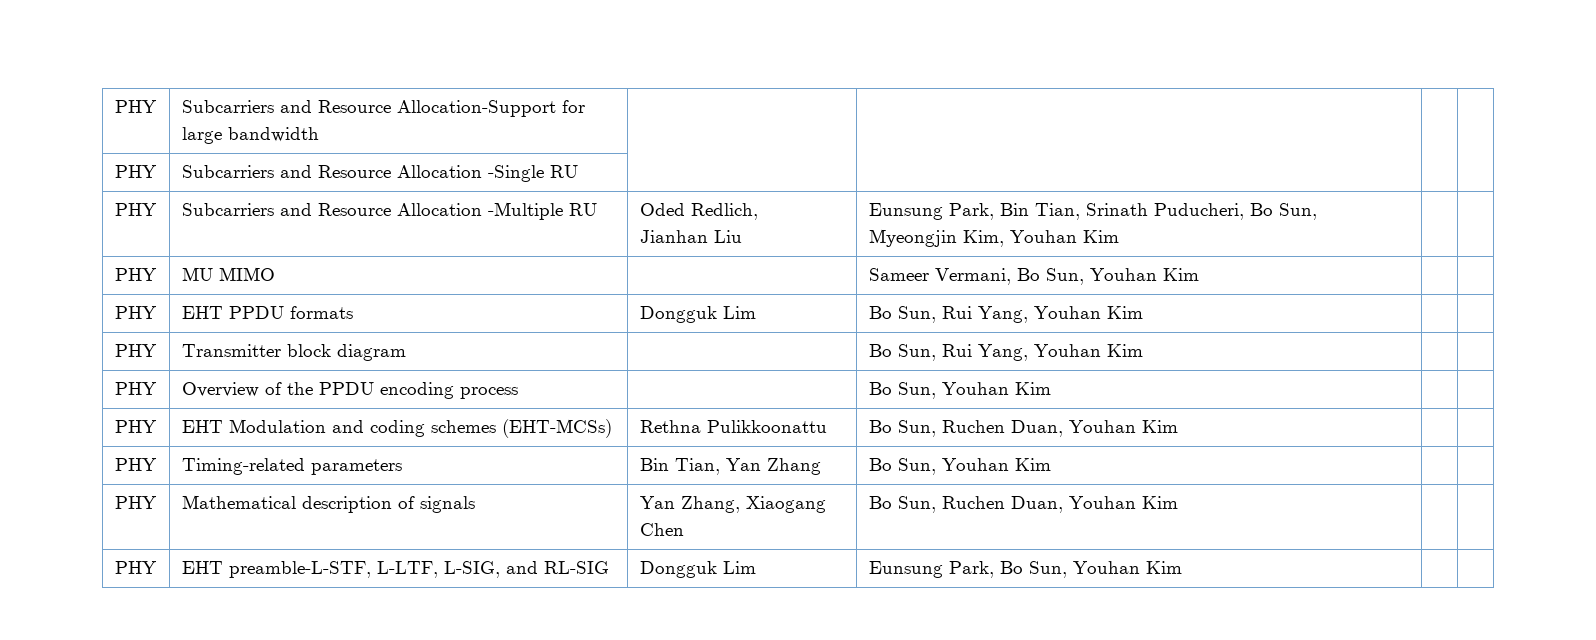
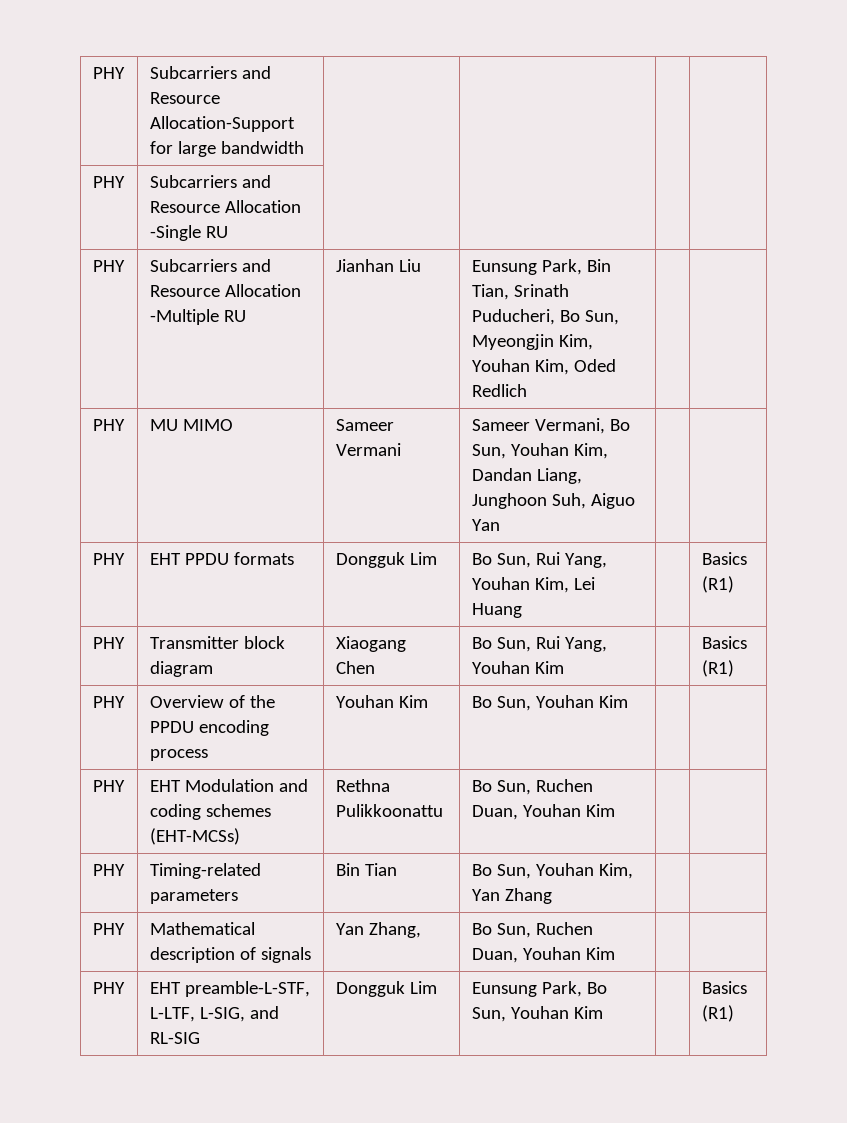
[639,203,758,220] Oded Redlich, // -> (246, 316) none
[1082,230,1119,243] Kim -> [534,359,616,375] [471,384,527,397] Kim, Oded Redlich
(275, 274) none -> [335,419,394,431] [335,443,401,456] Sameer Vermani
[1162,268,1199,281] Kim -> [573,443,608,459] [471,468,582,484] [471,493,635,509] [471,519,500,531] Kim, Dandan Liang, Junghoon Suh, Aiguo Yan
[1106,306,1143,319] Kim | | -> [534,577,595,593] [471,603,522,618] [701,552,747,565] [701,576,734,593] Kim, Lei Huang | | Basics (R1)
[868,344,1143,361] | Bo Sun, Rui Yang, Youhan Kim | | -> [335,636,406,652] [335,661,375,674] [471,636,607,652] [471,661,564,674] [701,636,747,649] [701,660,734,677] Xiaogang Chen | Bo Sun, Rui Yang, Youhan Kim | | Basics (R1)
(518, 393) none -> [335,695,428,708] Youhan Kim
[674,458,821,475] [868,458,1051,475] Tian, Yan Zhang | Bo Sun, Youhan Kim -> [364,863,397,876] [471,863,633,879] [471,888,552,904] Tian | Bo Sun, Youhan Kim, Yan Zhang
[745,496,826,513] [639,523,684,536] Xiaogang Chen -> (421, 930) none
(1182, 567) none -> [701,981,747,994] [701,1005,734,1022] Basics (R1)

